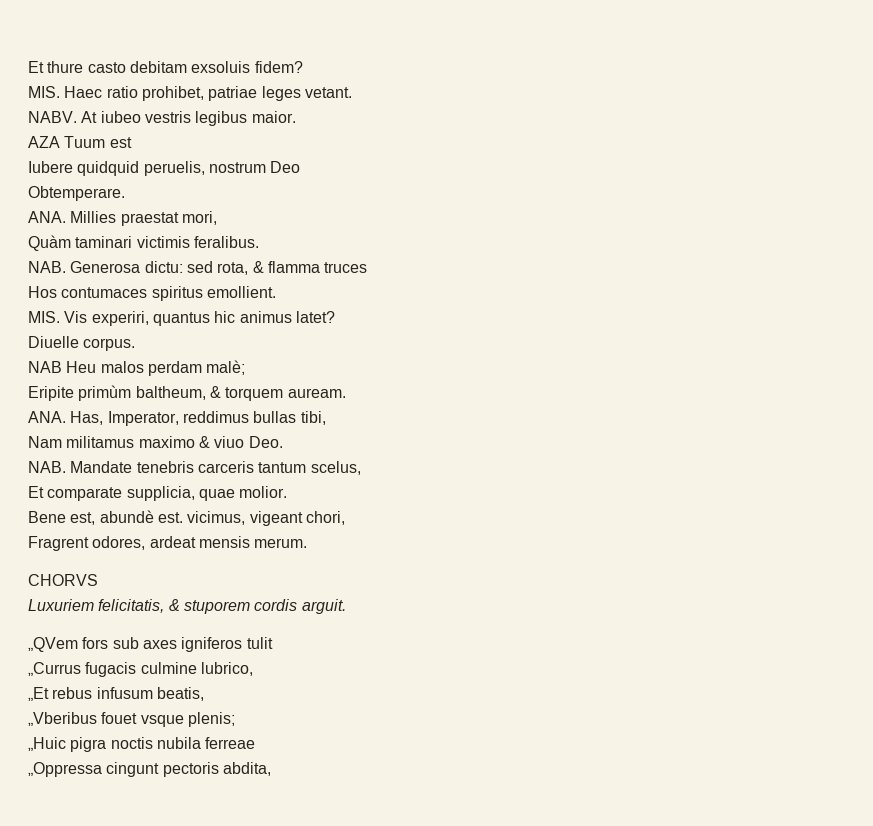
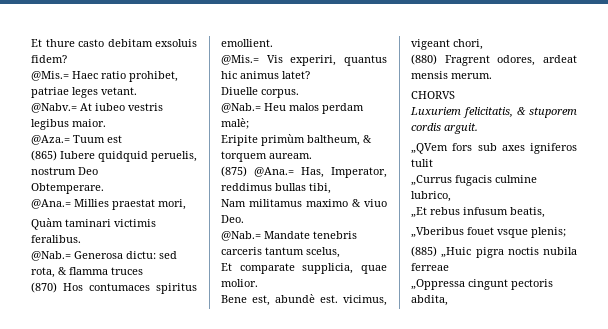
[28,86,60,98] MIS. -> [31,71,69,81] @Mis.=
[28,111,77,123] NABV. -> [31,103,77,113] @Nabv.=
[28,136,60,148] AZA -> [31,135,70,145] @Aza.=
(132, 142) none -> [31,150,57,161] (865)
[28,211,66,223] ANA. -> [31,199,71,209] @Ana.=
[28,261,66,273] NAB. -> [31,251,71,261] @Nab.=
(368, 267) none -> [31,282,57,293] (870)
[28,311,60,323] MIS. -> [221,55,259,65] @Mis.=
[28,361,62,373] NAB -> [221,103,261,113] @Nab.=
[28,411,66,423] ANA. -> [221,166,294,177] (875) @Ana.=
[28,461,66,473] NAB. -> [221,231,261,241] @Nab.=
(345, 518) none -> [411,54,437,65] (880)
(235, 719) none -> [411,246,437,257] (885)

